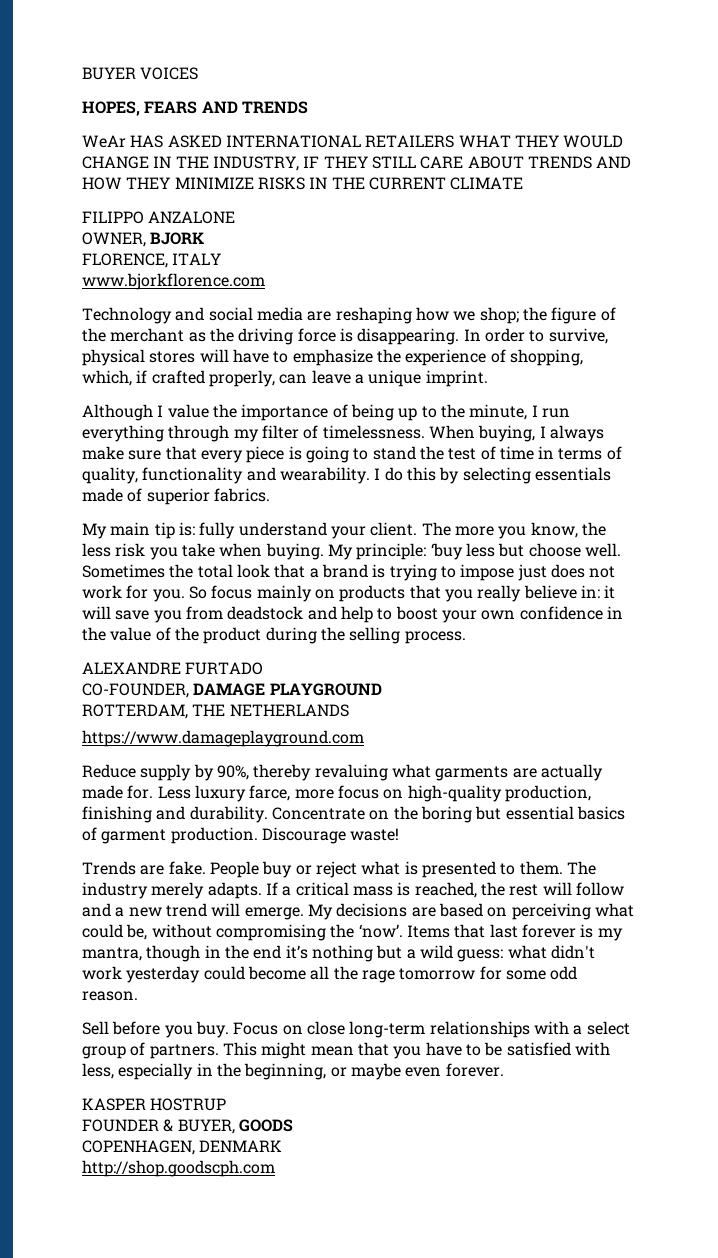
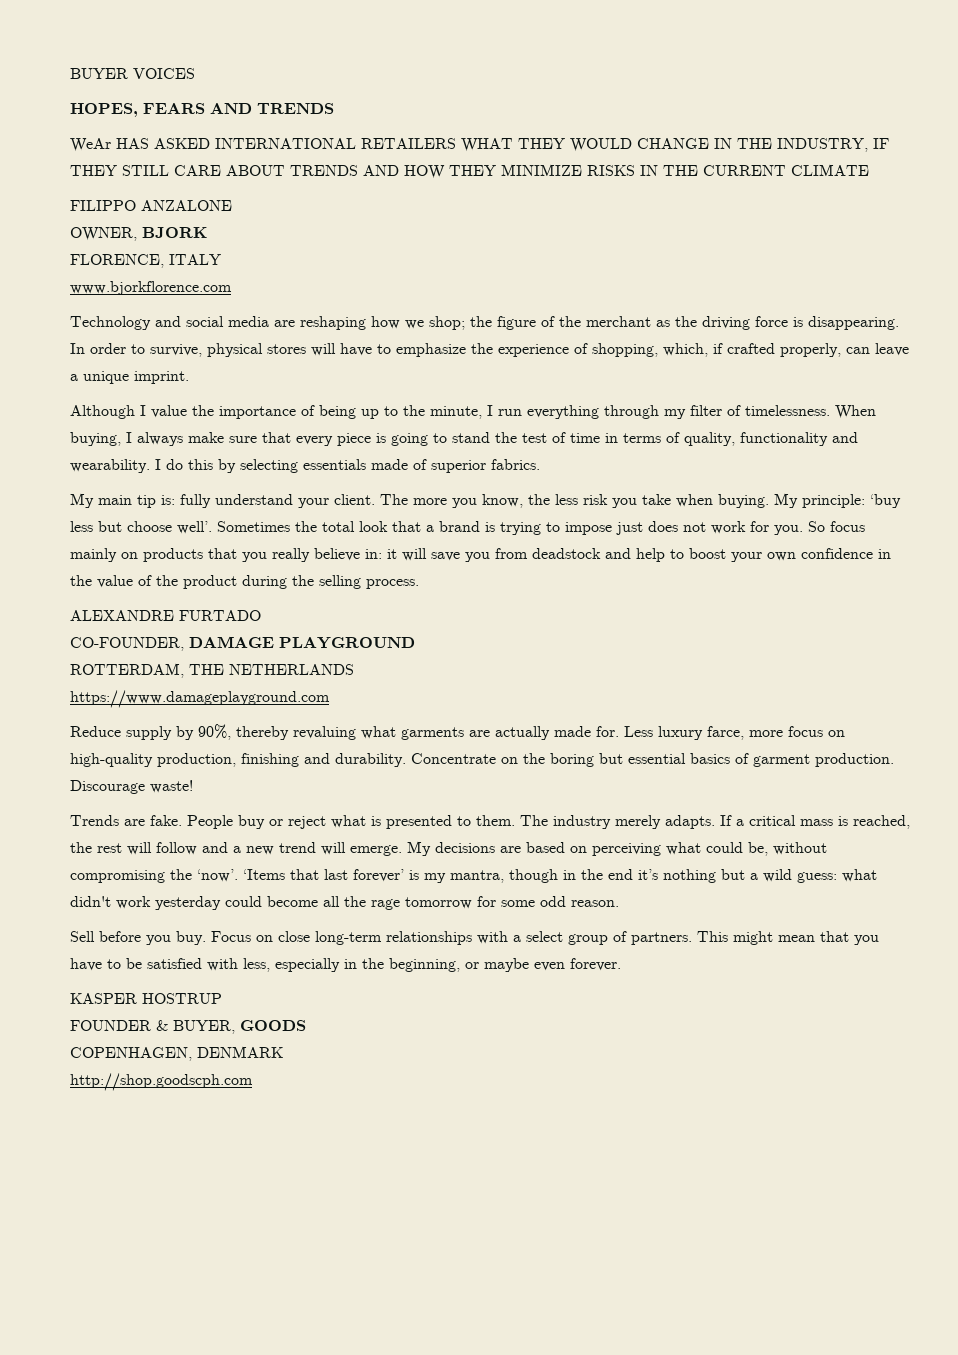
[584,543,621,557] well. -> [177,521,212,534] well’.
[406,925,450,938] Items -> [243,869,285,880] ‘Items
[521,924,576,938] forever -> [353,869,404,882] forever’

